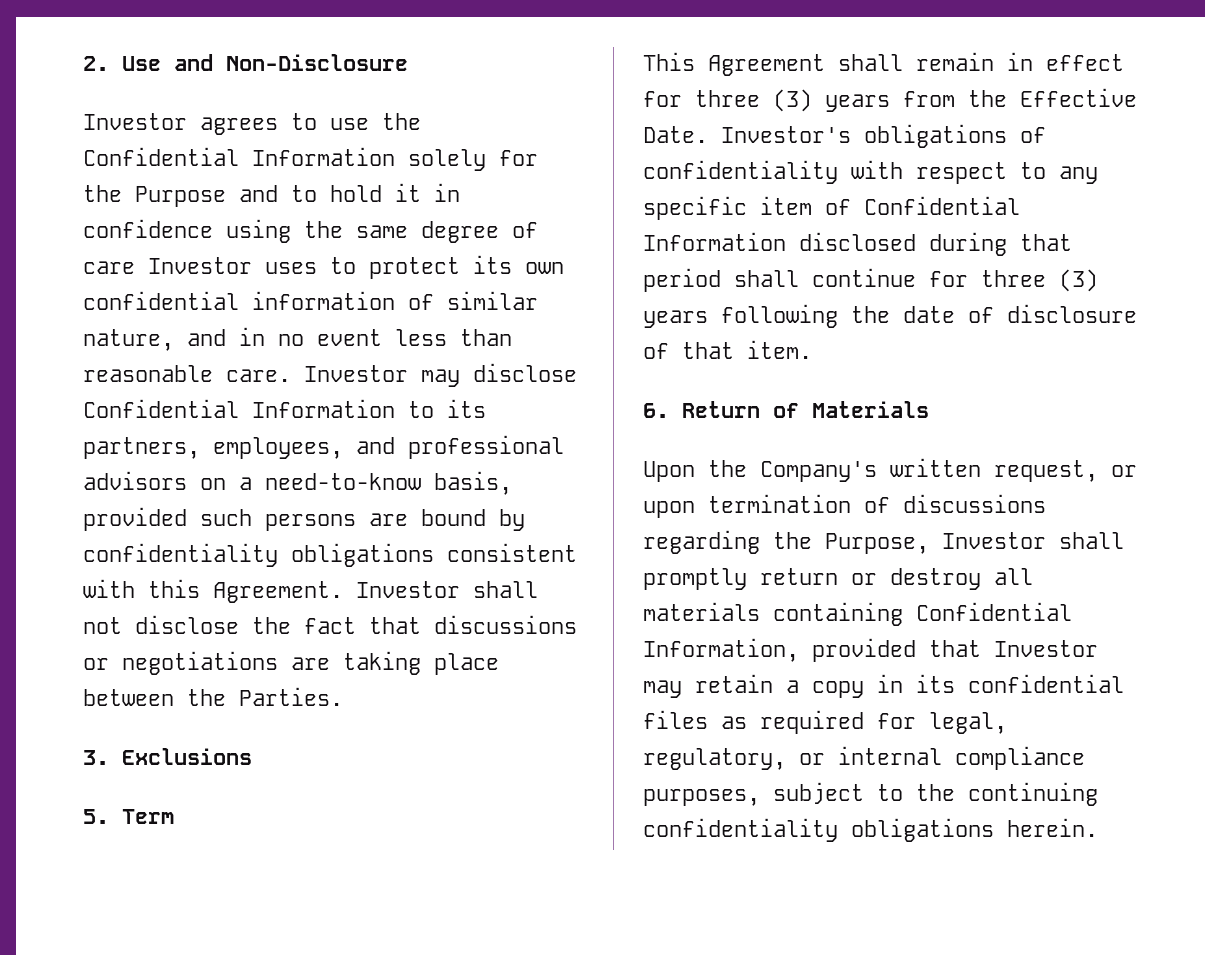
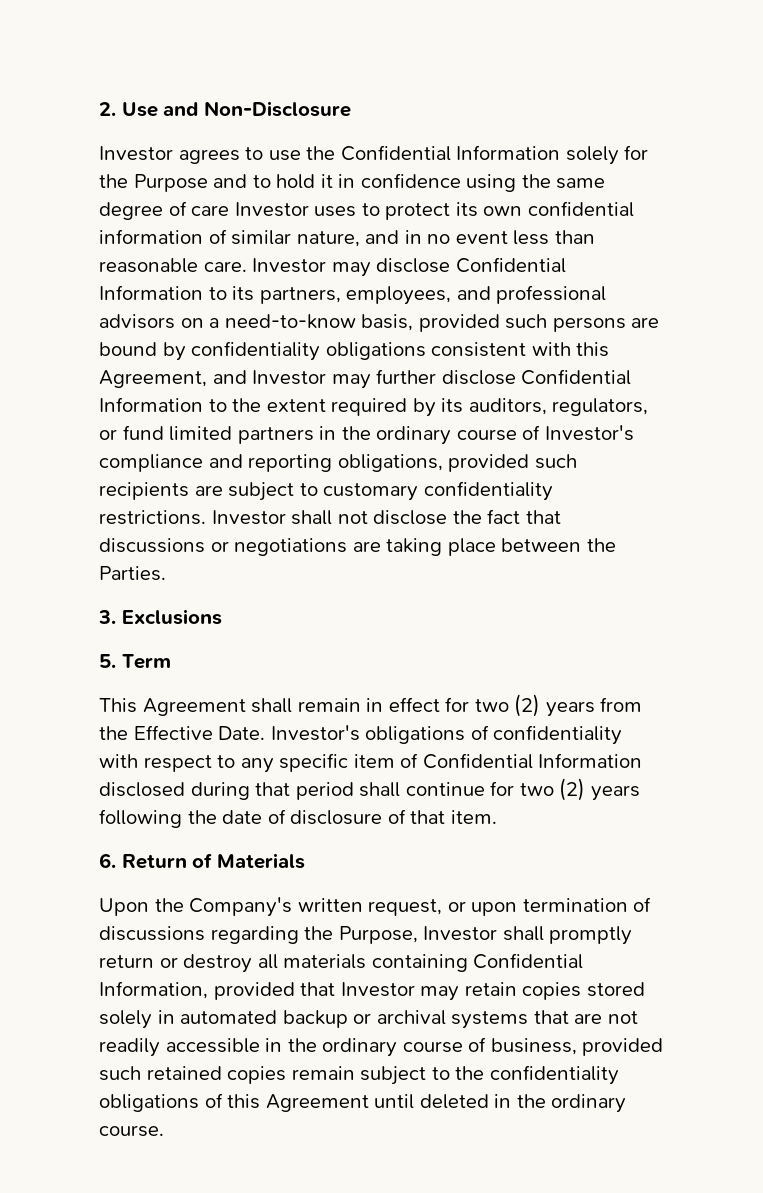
[213,581,343,603] Agreement. -> [99,369,632,389] [99,397,649,417] [99,425,634,445] [99,454,577,472] [99,481,553,501] [99,510,206,525] Agreement, and Investor may further disclose Confidential Information to the extent required by its auditors, regulators, or fund limited partners in the ordinary course of Investor's compliance and reporting obligations, provided such recipients are subject to customary confidentiality restrictions.
[695,89,812,112] three (3) -> [474,694,541,717] two (2)
[981,269,1098,292] three (3) -> [519,778,586,801] two (2)
[786,674,1124,698] [643,710,1007,734] [643,746,1085,770] [643,789,760,806] a copy in its confidential files as required for legal, regulatory, or internal compliance purposes, -> [522,982,645,1000] [99,1010,638,1029] [99,1037,664,1057] [99,1066,355,1084] copies stored solely in automated backup or archival systems that are not readily accessible in the ordinary course of business, provided such retained copies remain
[968,782,1098,806] [643,818,1098,842] continuing confidentiality obligations herein. -> [489,1065,619,1085] [99,1093,627,1113] [99,1125,164,1137] confidentiality obligations of this Agreement until deleted in the ordinary course.

